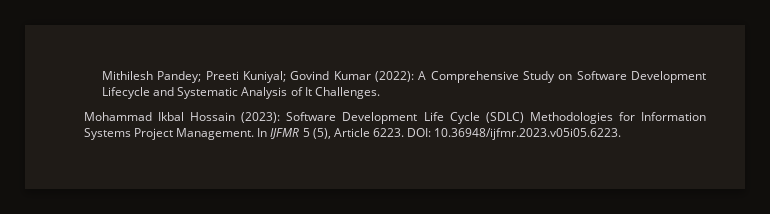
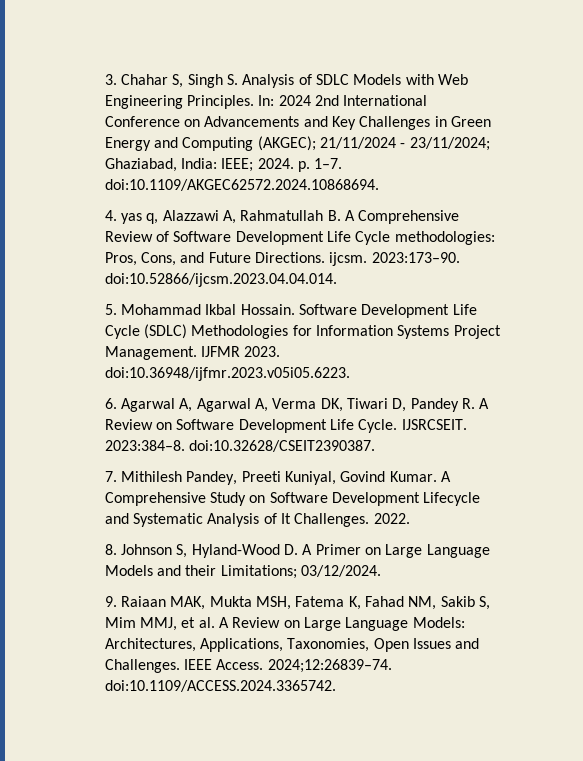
[102,71,415,83] Mithilesh Pandey; Preeti Kuniyal; Govind Kumar (2022): -> [104,74,469,88] [104,95,428,109] [104,116,492,130] [104,136,490,151] [104,158,343,172] [104,179,379,191] [104,210,460,224] [104,231,495,245] [104,252,460,266] [104,273,337,287] [104,304,477,318] [104,324,501,339] [104,346,281,360] [104,367,350,381] [104,398,490,412] [104,419,467,433] [104,440,376,452] [104,471,437,485] 3. Chahar S, Singh S. Analysis of SDLC Models with Web Engineering Principles. In: 2024 2nd International Conference on Advancements and Key Challenges in Green Energy and Computing (AKGEC); 21/11/2024 - 23/11/2024; Ghaziabad, India: IEEE; 2024. p. 1–7. doi:10.1109/AKGEC62572.2024.10868694. // 4. yas q, Alazzawi A, Rahmatullah B. A Comprehensive Review of Software Development Life Cycle methodologies: Pros, Cons, and Future Directions. ijcsm. 2023:173–90. doi:10.52866/ijcsm.2023.04.04.014. // 5. Mohammad Ikbal Hossain. Software Development Life Cycle (SDLC) Methodologies for Information Systems Project Management. IJFMR 2023. doi:10.36948/ijfmr.2023.v05i05.6223. // 6. Agarwal A, Agarwal A, Verma DK, Tiwari D, Pandey R. A Review on Software Development Life Cycle. IJSRCSEIT. 2023:384–8. doi:10.32628/CSEIT2390387. // 7. Mithilesh Pandey, Preeti Kuniyal, Govind Kumar.
[84,112,706,124] [84,128,622,140] // Mohammad Ikbal Hossain (2023): Software Development Life Cycle (SDLC) Methodologies for Information Systems Project Management. In IJFMR 5 (5), Article 6223. DOI: 10.36948/ijfmr.2023.v05i05.6223. -> [373,513,410,524] [104,544,490,558] [104,565,382,579] [104,596,491,610] [104,617,465,631] [104,638,480,652] [104,659,392,673] [104,680,336,692] 2022. // 8. Johnson S, Hyland-Wood D. A Primer on Large Language Models and their Limitations; 03/12/2024. // 9. Raiaan MAK, Mukta MSH, Fatema K, Fahad NM, Sakib S, Mim MMJ, et al. A Review on Large Language Models: Architectures, Applications, Taxonomies, Open Issues and Challenges. IEEE Access. 2024;12:26839–74. doi:10.1109/ACCESS.2024.3365742.

